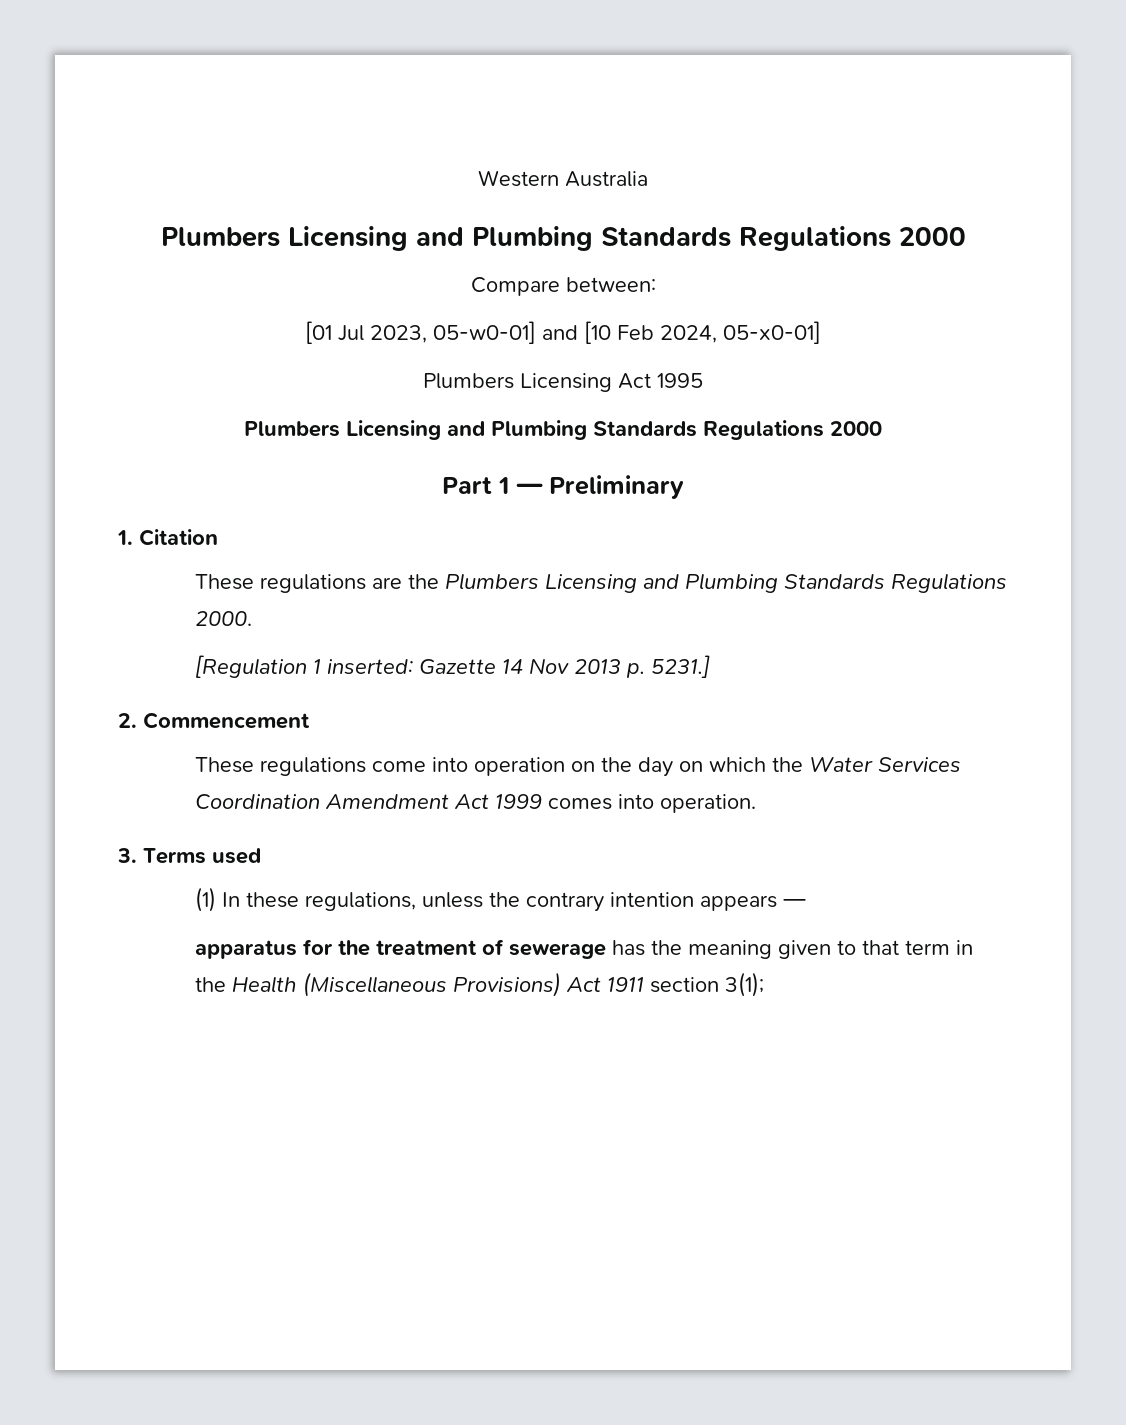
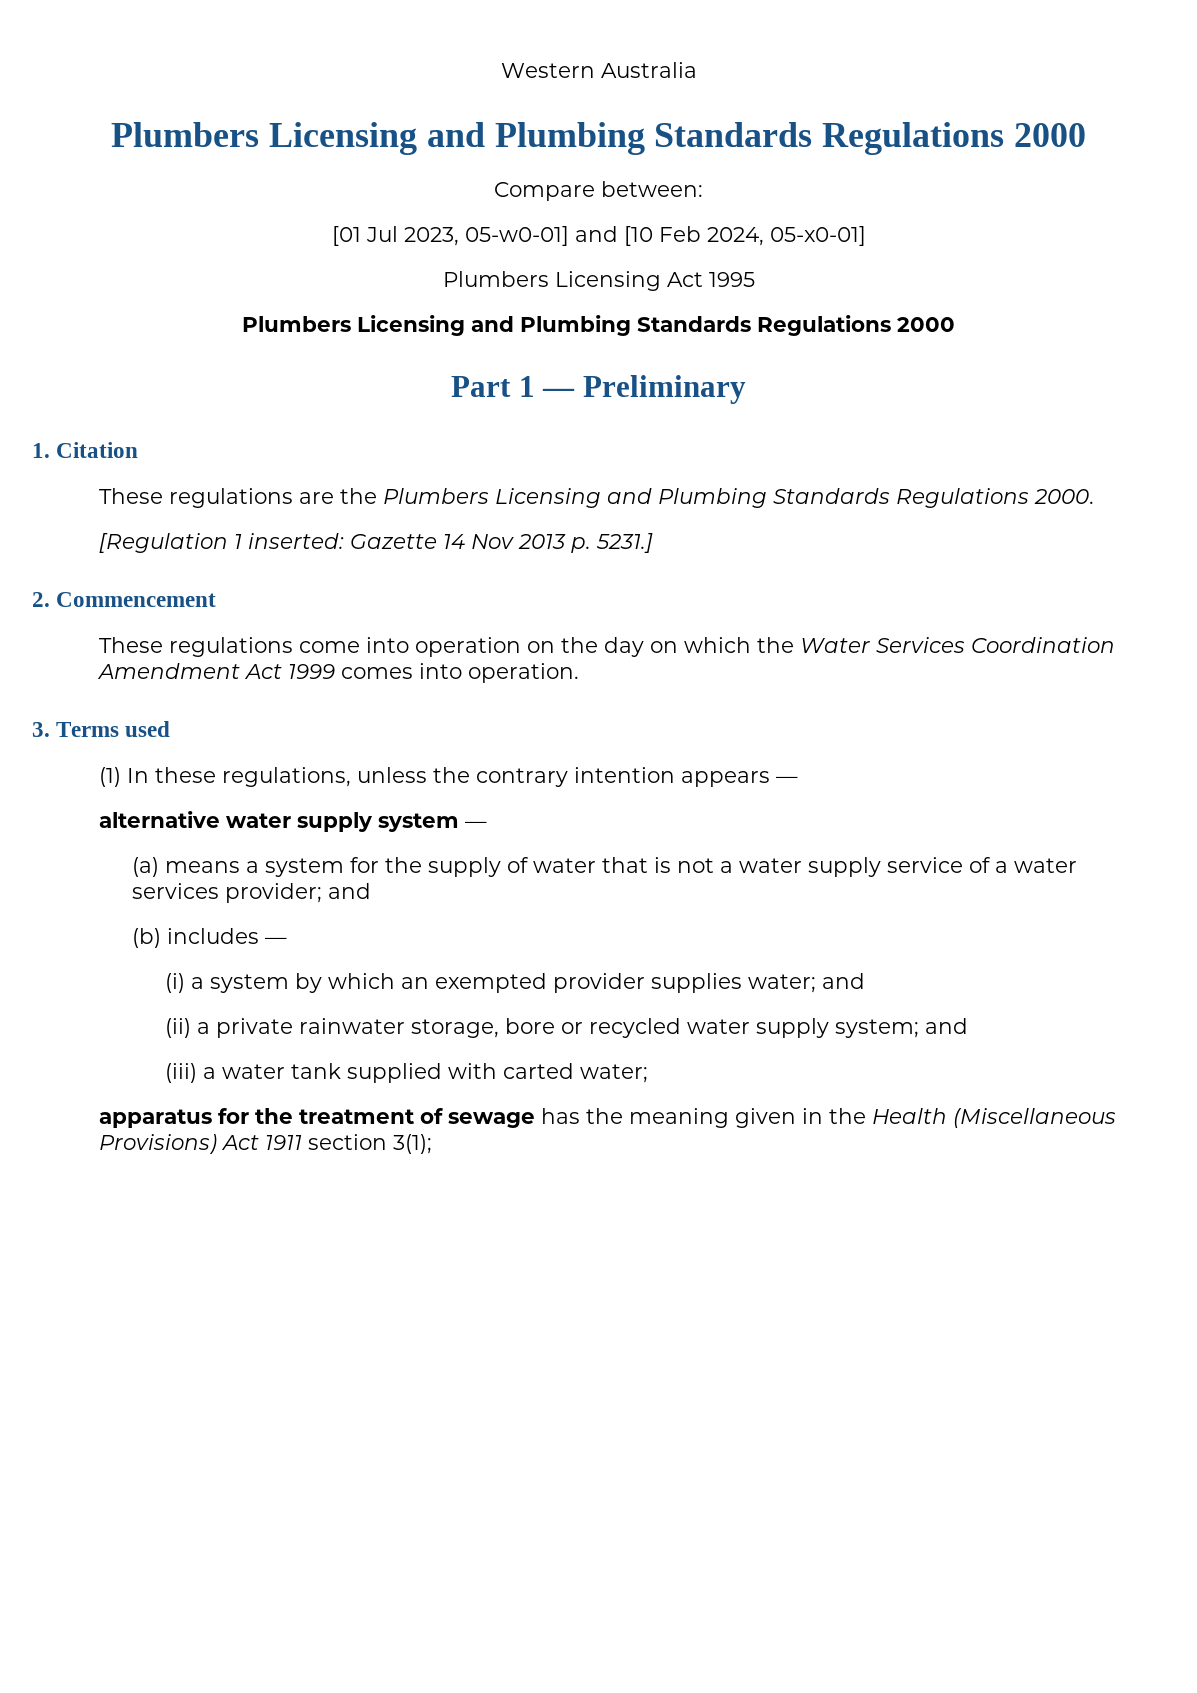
(806, 903) none -> [98,811,487,832] [131,857,1077,877] [131,883,371,903] [131,928,287,948] [165,973,866,993] [165,1018,969,1038] [165,1063,649,1083] // alternative water supply system — // (a) means a system for the supply of water that is not a water supply service of a water services provider; and // (b) includes — // (i) a system by which an exempted provider supplies water; and // (ii) a private rainwater storage, bore or recycled water supply system; and // (iii) a water tank supplied with carted water;
[508,943,606,959] sewerage -> [447,1112,535,1128] sewage
[836,940,950,955] to that term -> (796, 1118) none

